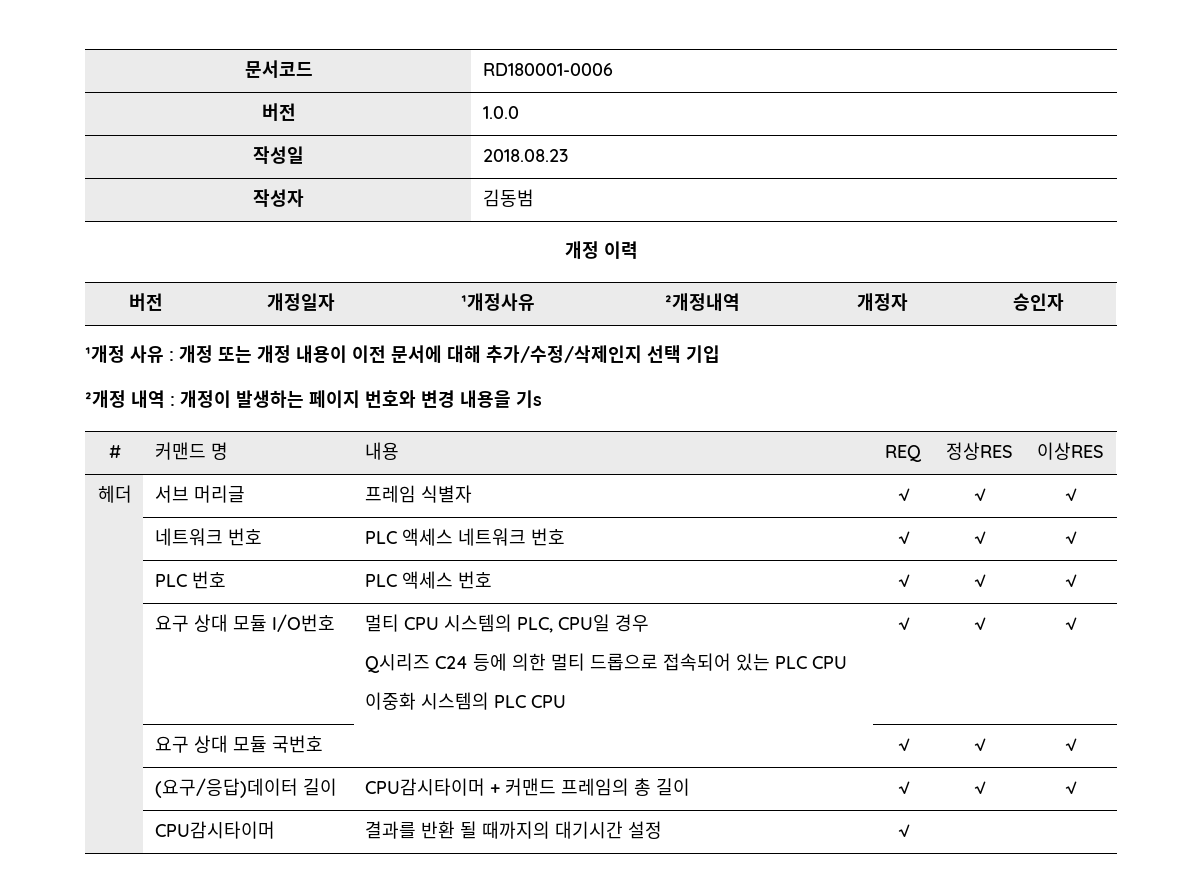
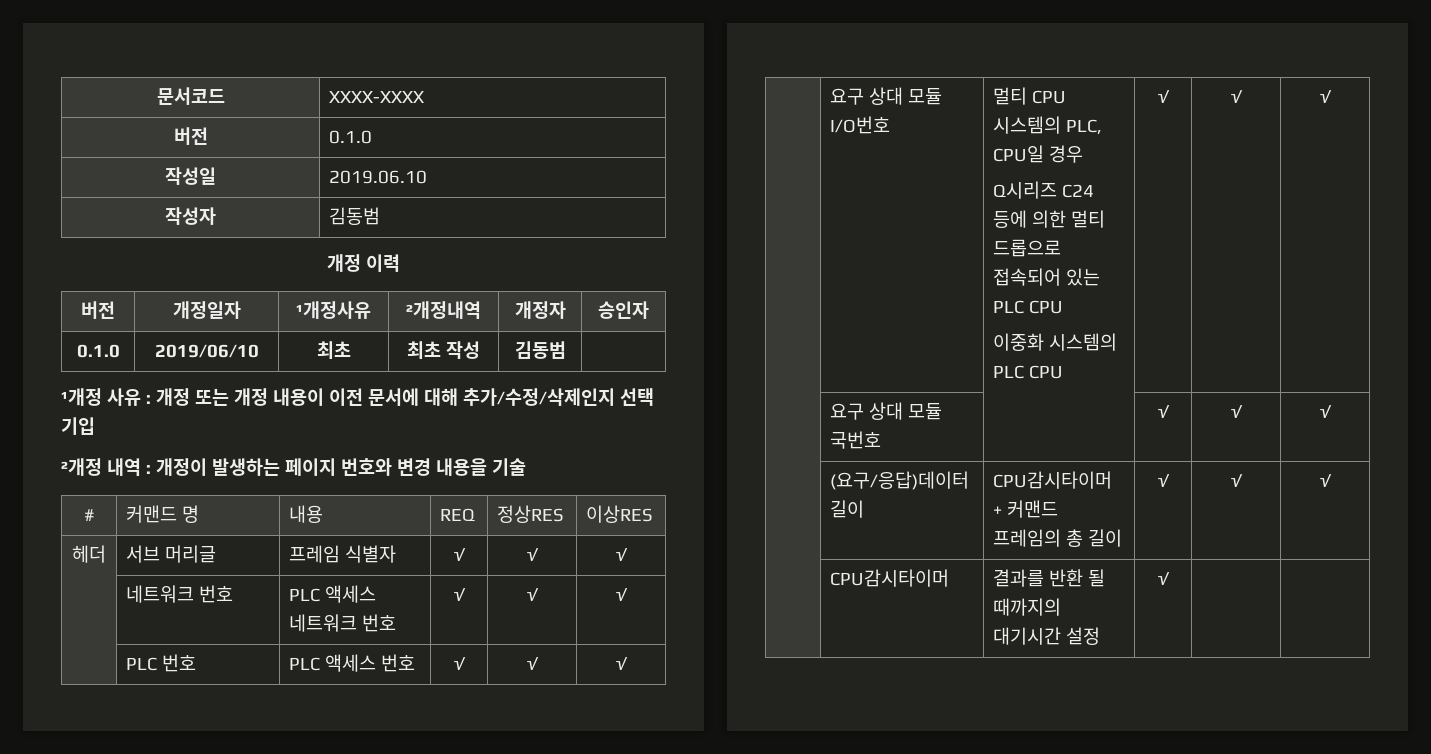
[482,63,613,76] [261,103,296,121] [482,106,519,119] RD180001-0006 // 버전 | 1.0.0 -> [329,91,426,103] [173,127,208,145] [329,130,373,144] XXXX-XXXX // 버전 | 0.1.0
[482,149,568,162] 2018.08.23 -> [329,170,428,184] 2019.06.10
(1064, 302) none -> [76,344,120,358] [154,344,259,358] [316,341,351,359] [407,341,480,359] [514,341,566,359] // 0.1.0 | 2019/06/10 | 최초 | 최초 작성 | 김동범 |
[516,390,542,408] 기s -> [491,458,526,476] 기술

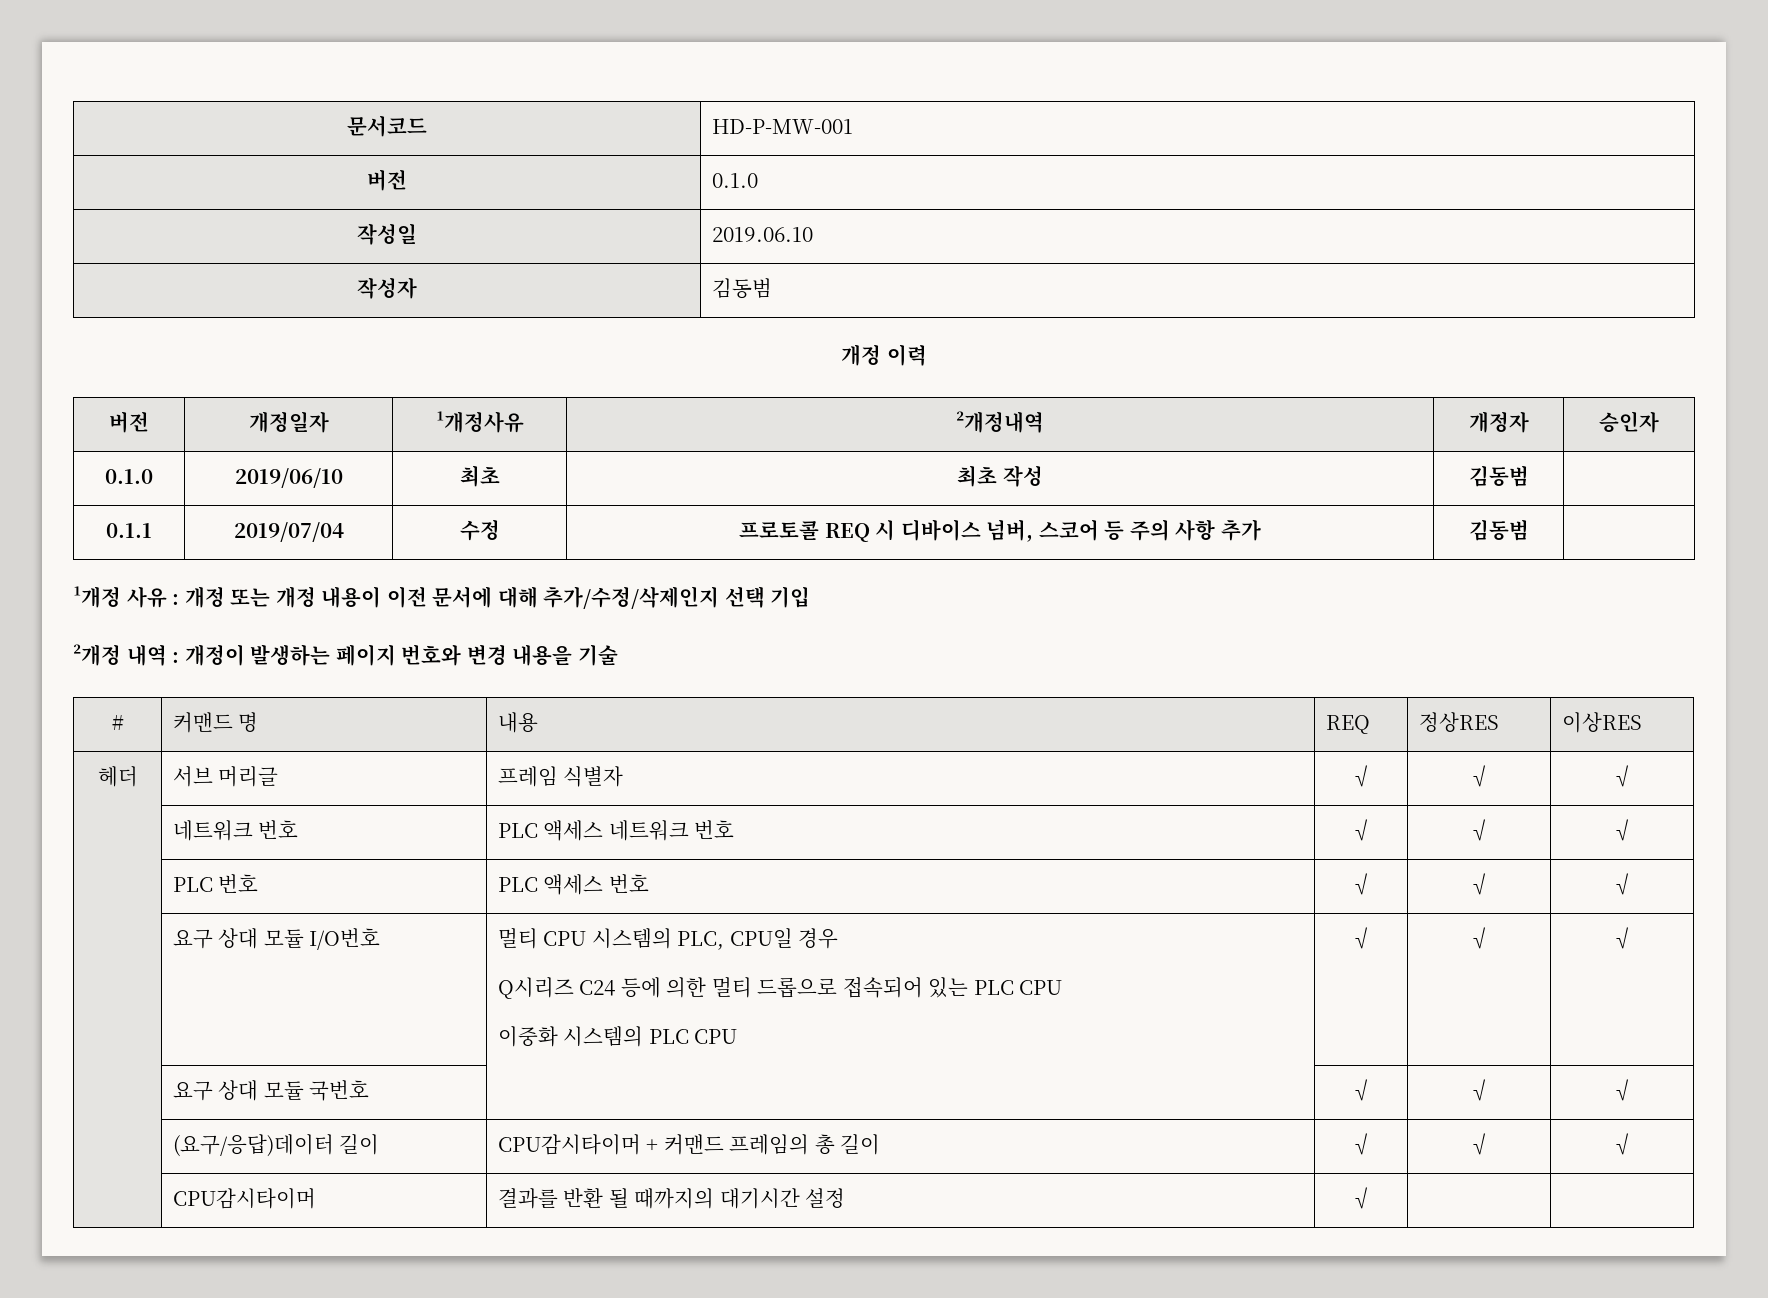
[329,91,426,103] XXXX-XXXX -> [711,119,853,134] HD-P-MW-001
(566, 350) none -> [106,523,152,538] [233,522,344,542] [459,519,500,541] [739,519,1261,542] [1468,519,1529,541] // 0.1.1 | 2019/07/04 | 수정 | 프로토콜 REQ 시 디바이스 넘버, 스코어 등 주의 사항 추가 | 김동범 |

